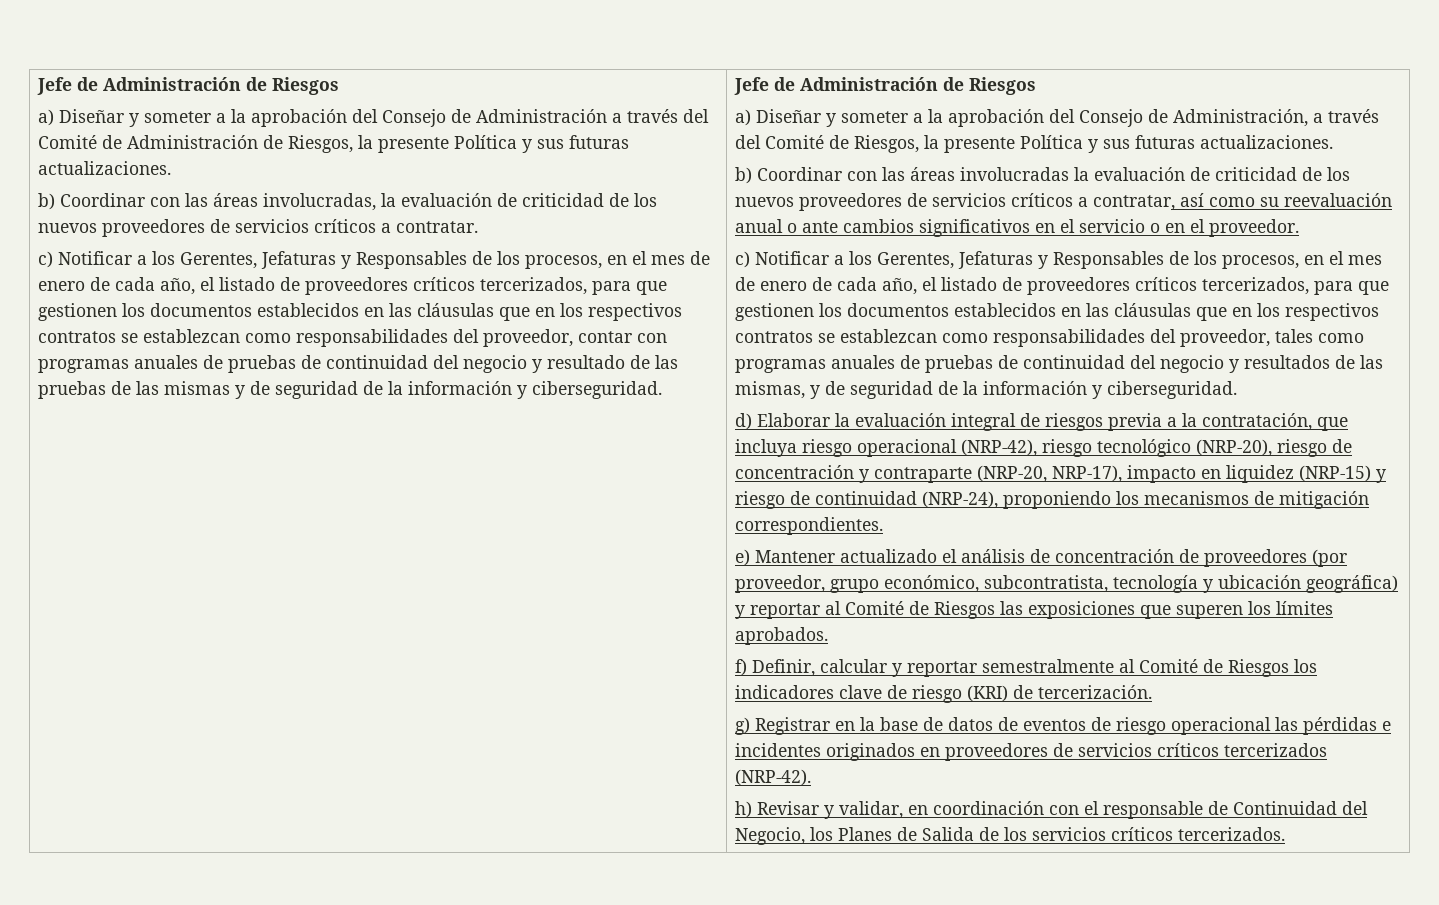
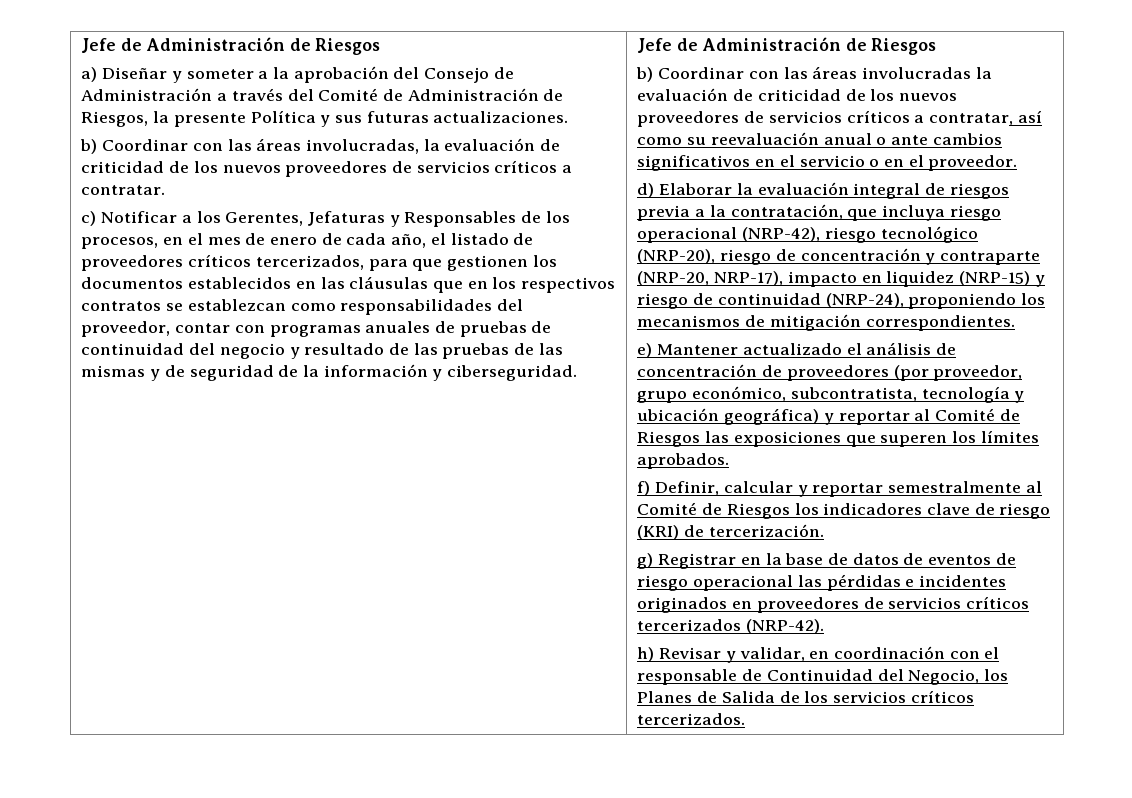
[734,109,1379,127] [734,135,1333,153] // a) Diseñar y someter a la aprobación del Consejo de Administración, a través del Comité de Riesgos, la presente Política y sus futuras actualizaciones. -> (937, 46) none
[734,251,1382,269] [734,277,1389,295] [734,303,1379,321] [734,329,1364,347] [734,355,1383,373] [734,381,1237,399] // c) Notificar a los Gerentes, Jefaturas y Responsables de los procesos, en el mes de enero de cada año, el listado de proveedores críticos tercerizados, para que gestionen los documentos establecidos en las cláusulas que en los respectivos contratos se establezcan como responsabilidades del proveedor, tales como programas anuales de pruebas de continuidad del negocio y resultados de las mismas, y de seguridad de la información y ciberseguridad. -> (1018, 163) none

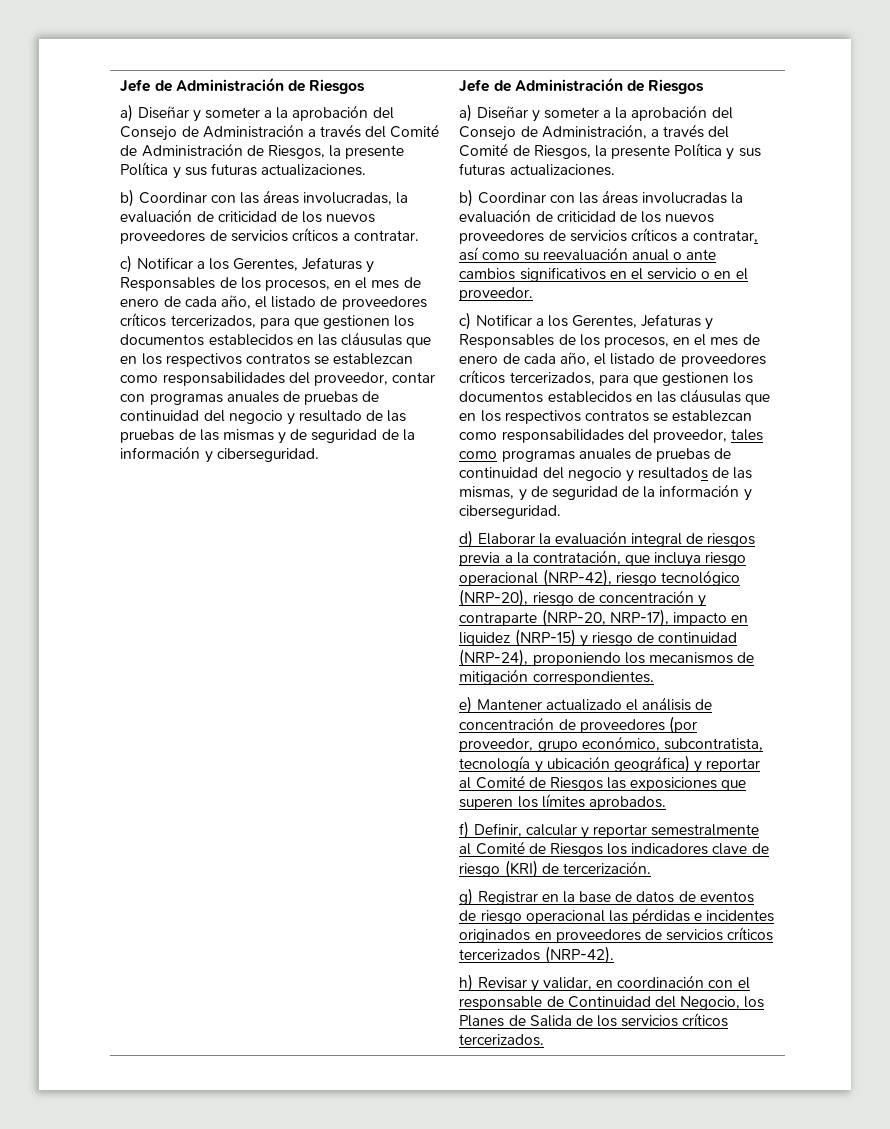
(937, 46) none -> [459,104,733,122] [459,124,730,141] [459,143,761,160] [459,163,615,176] // a) Diseñar y someter a la aprobación del Consejo de Administración, a través del Comité de Riesgos, la presente Política y sus futuras actualizaciones.
(1018, 163) none -> [459,312,714,330] [459,334,760,348] [459,352,766,367] [459,370,754,386] [459,389,771,405] [459,410,753,424] [459,429,764,443] [459,448,732,462] [459,467,753,482] [459,484,752,501] [459,505,562,519] // c) Notificar a los Gerentes, Jefaturas y Responsables de los procesos, en el mes de enero de cada año, el listado de proveedores críticos tercerizados, para que gestionen los documentos establecidos en las cláusulas que en los respectivos contratos se establezcan como responsabilidades del proveedor, tales como programas anuales de pruebas de continuidad del negocio y resultados de las mismas, y de seguridad de la información y ciberseguridad.

